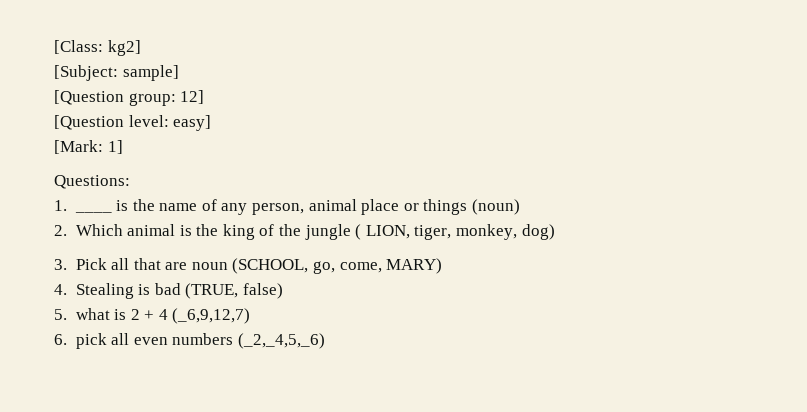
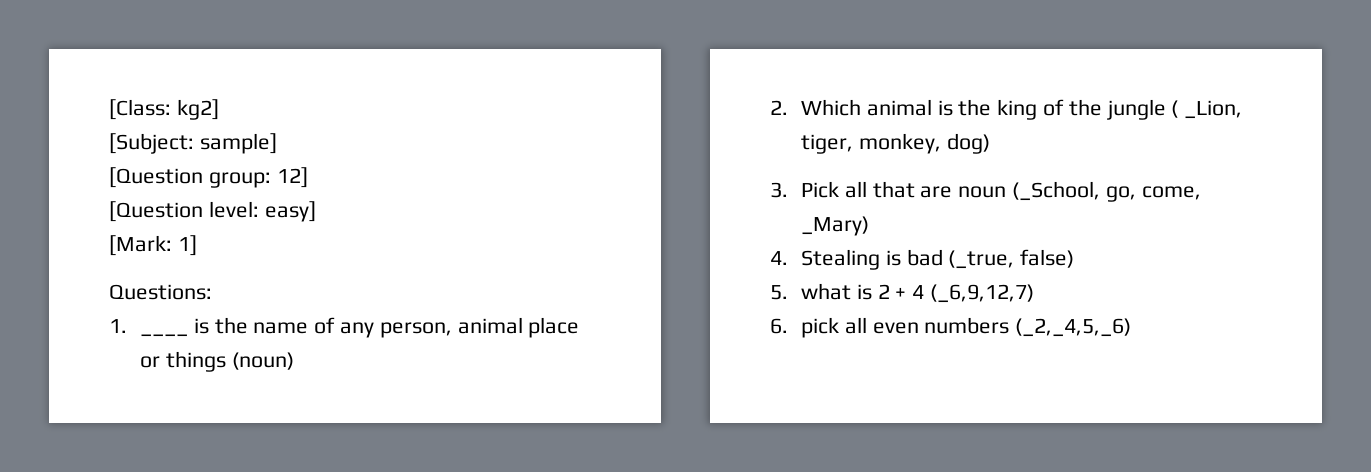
[365,225,410,239] LION, -> [1184,100,1243,119] _Lion,
[232,258,309,274] (SCHOOL, -> [1011,181,1100,201] (_School,
[386,258,443,274] MARY) -> [800,216,869,236] _Mary)
[185,283,239,299] (TRUE, -> [948,250,1015,269] (_true,

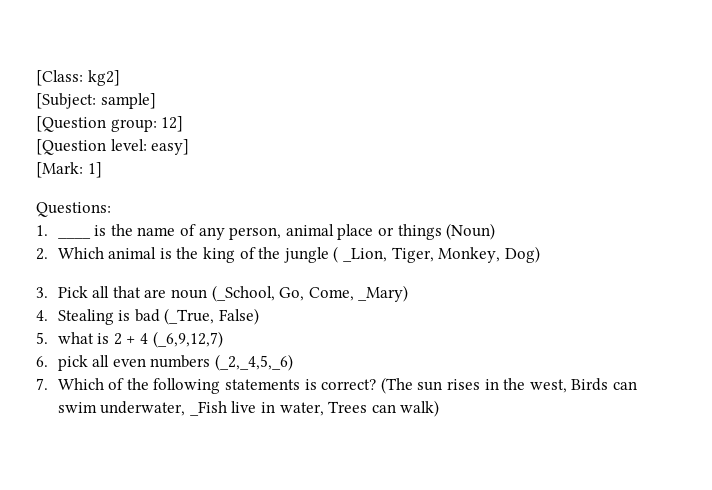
[231,352,294,370] (noun) -> [446,223,496,240] (Noun)
[800,133,990,154] tiger, monkey, dog) -> [391,246,540,263] Tiger, Monkey, Dog)
[1105,186,1201,202] go, come, -> [279,287,354,301] Go, Come,
[948,249,1075,269] (_true, false) -> [164,308,259,325] (_True, False)
(1132, 327) none -> [36,377,637,394] [57,400,440,417] // 7. Which of the following statements is correct? (The sun rises in the west, Birds can swim underwater, _Fish live in water, Trees can walk)

